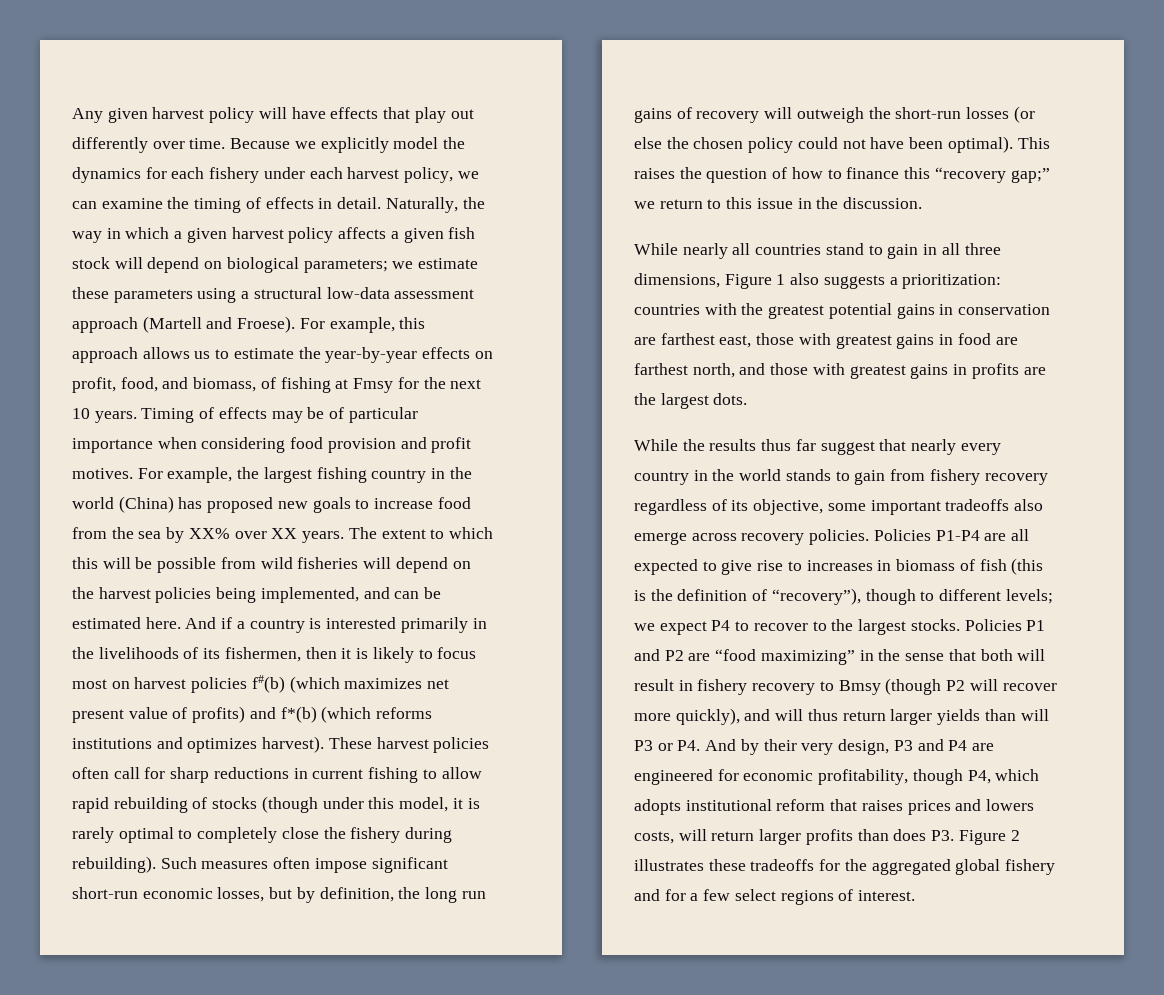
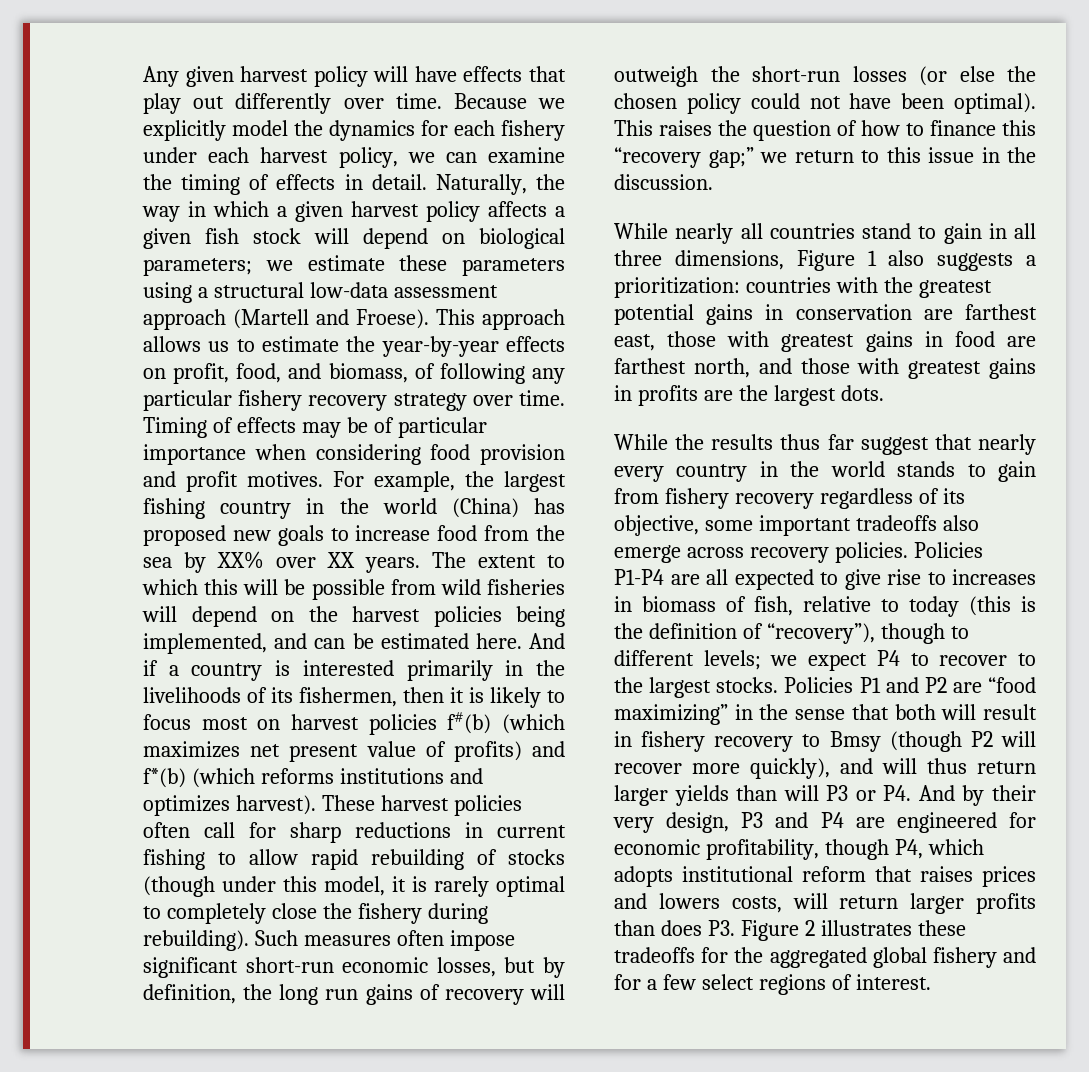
[299,317,426,333] For example, this -> [436,309,475,325] This
[280,377,482,393] [72,408,137,423] fishing at Fmsy for the next 10 years. -> [439,363,565,384] [143,390,565,411] following any particular fishery recovery strategy over time.
[979,559,1007,571] fish -> [754,596,959,617] fish, relative to today

